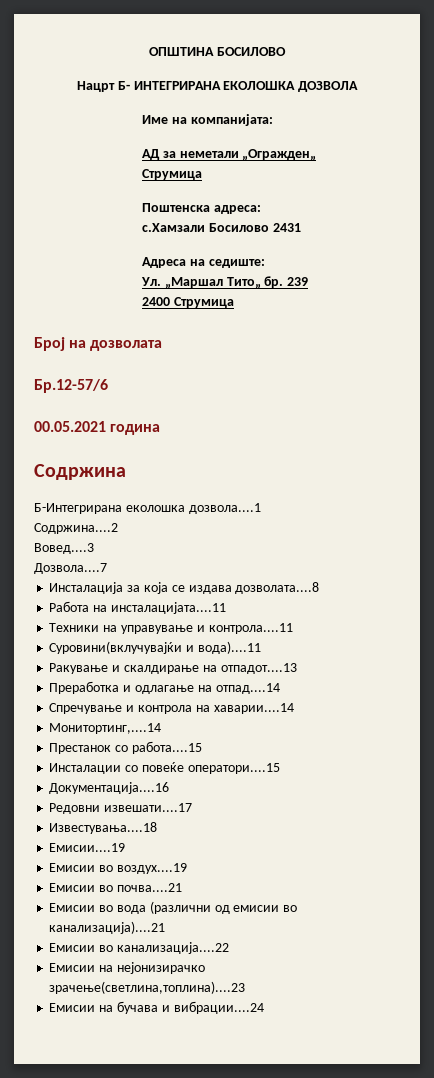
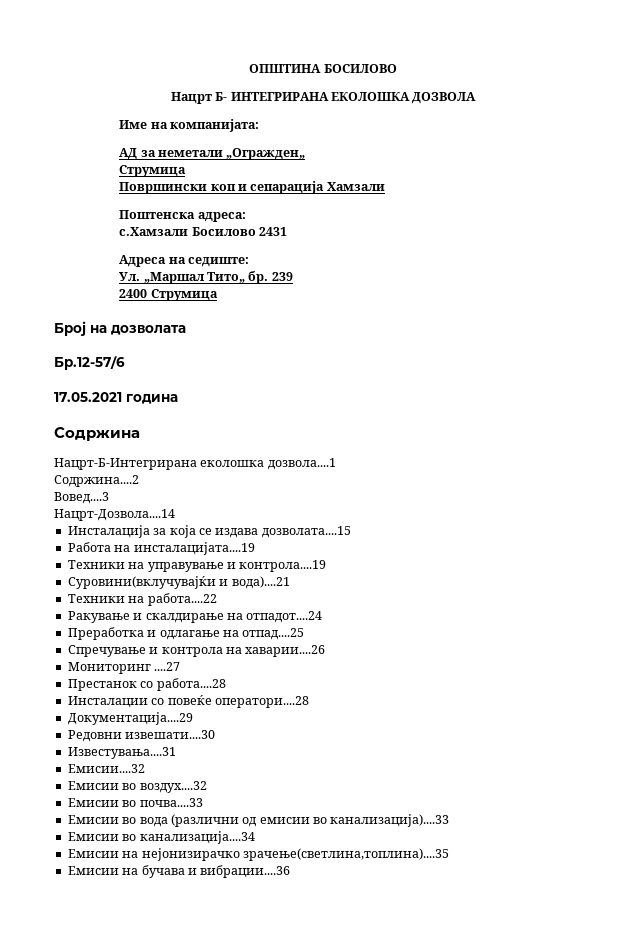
(203, 174) none -> [119,181,385,194] // Површински коп и сепарација Хамзали
[34,421,106,432] 00.05.2021 -> [54,392,122,402] 17.05.2021
[34,503,122,514] Б-Интегрирана -> [54,458,197,470] Нацрт-Б-Интегрирана
[34,563,107,574] Дозвола....7 -> [54,509,175,521] Нацрт-Дозвола....14
[235,582,320,594] дозволата....8 -> [261,526,351,538] дозволата....15
[110,602,226,614] инсталацијата....11 -> [133,542,255,555] инсталацијата....19
[208,623,293,634] контрола....11 -> [239,560,327,572] контрола....19
[197,641,261,654] вода)....11 -> [231,576,290,589] [67,593,217,606] вода)....21 // Tехники на работа....22
[220,663,297,674] отпадот....13 -> [246,611,323,623] отпадот....24
[215,683,280,694] отпад....14 -> [242,628,305,640] отпад....25
[213,703,294,714] [49,723,162,734] хаварии....14 // Монитортинг,....14 -> [245,645,326,657] [67,662,181,674] хаварии....26 // Мониторинг ....27
[131,741,202,754] работа....15 -> [156,678,226,691] работа....28
[187,763,280,774] [49,782,170,794] оператори....15 // Документација....16 -> [214,696,309,708] [67,712,193,725] оператори....28 // Документација....29
[104,803,193,812] [49,822,158,834] [49,843,126,852] [49,863,187,874] [49,883,182,892] извешати....17 // Известувања....18 // Емисии....19 // Емисии во воздух....19 // Емисии во почва....21 -> [125,730,216,739] [67,747,176,759] [67,764,145,773] [67,781,207,793] [67,798,203,807] извешати....30 // Известувања....31 // Емисии....32 // Емисии во воздух....32 // Емисии во почва....33
[49,921,166,934] [49,942,229,954] канализација)....21 // Емисии во канализација....22 -> [330,814,450,827] [67,831,255,844] канализација)....33 // Емисии во канализација....34
[49,981,246,994] зрачење(светлина,топлина)....23 -> [242,848,449,861] зрачење(светлина,топлина)....35
[173,1001,264,1014] вибрации....24 -> [200,865,291,878] вибрации....36

